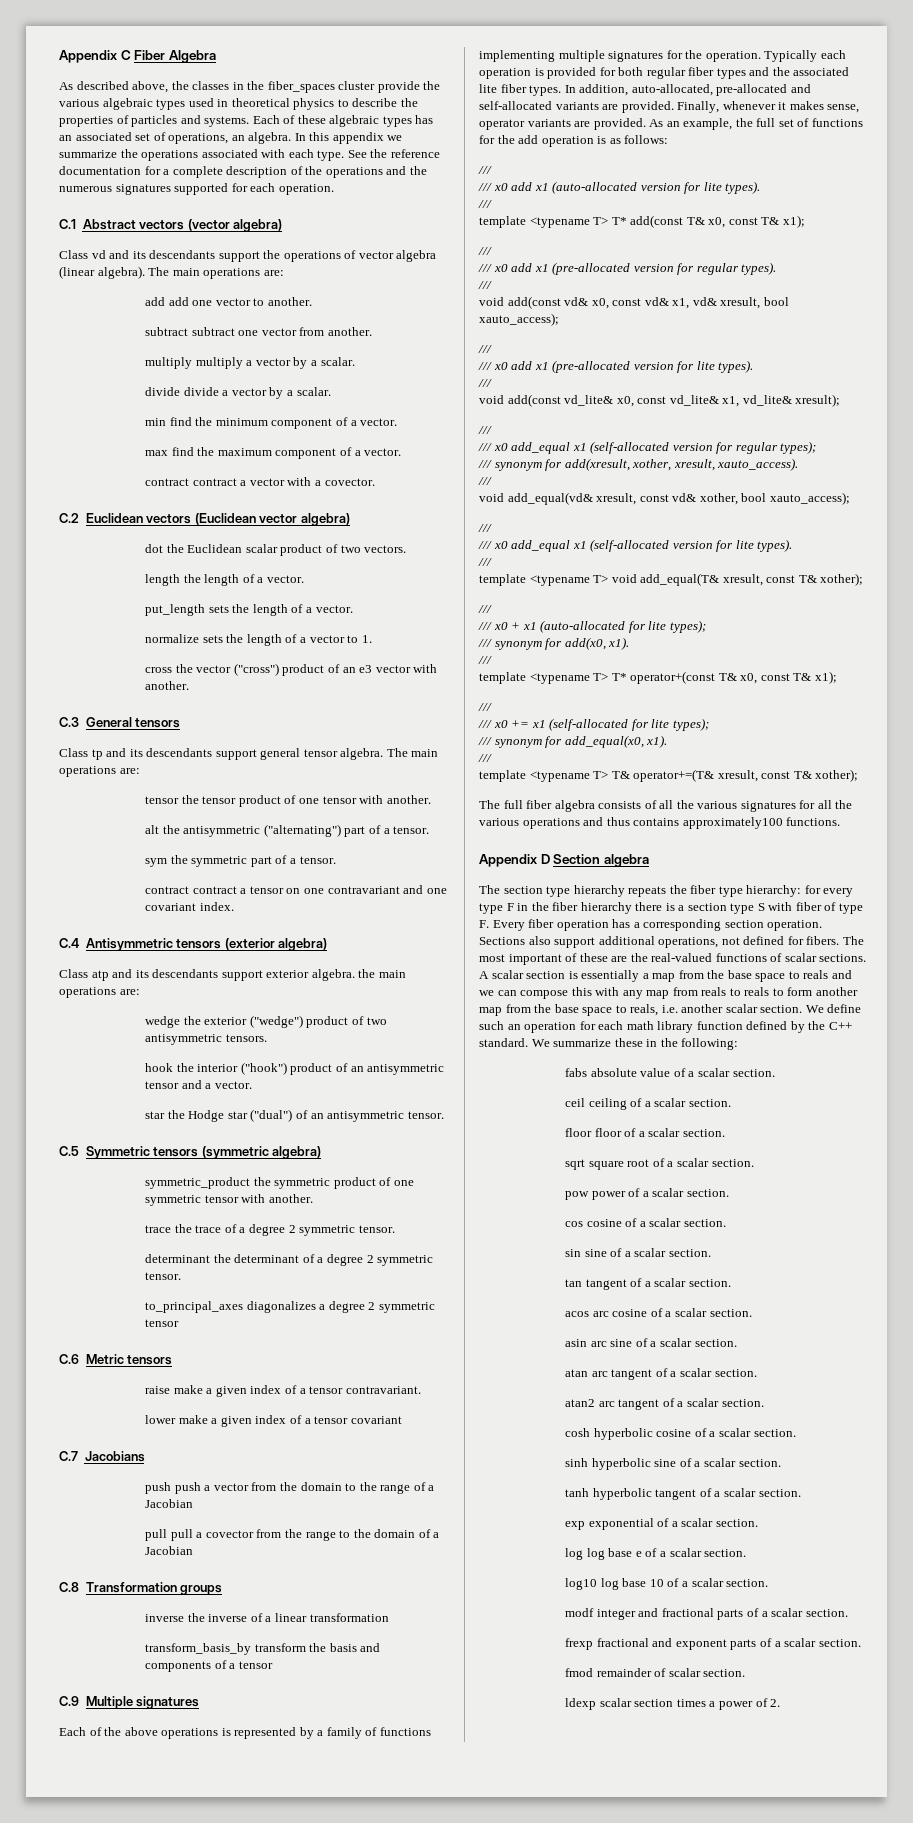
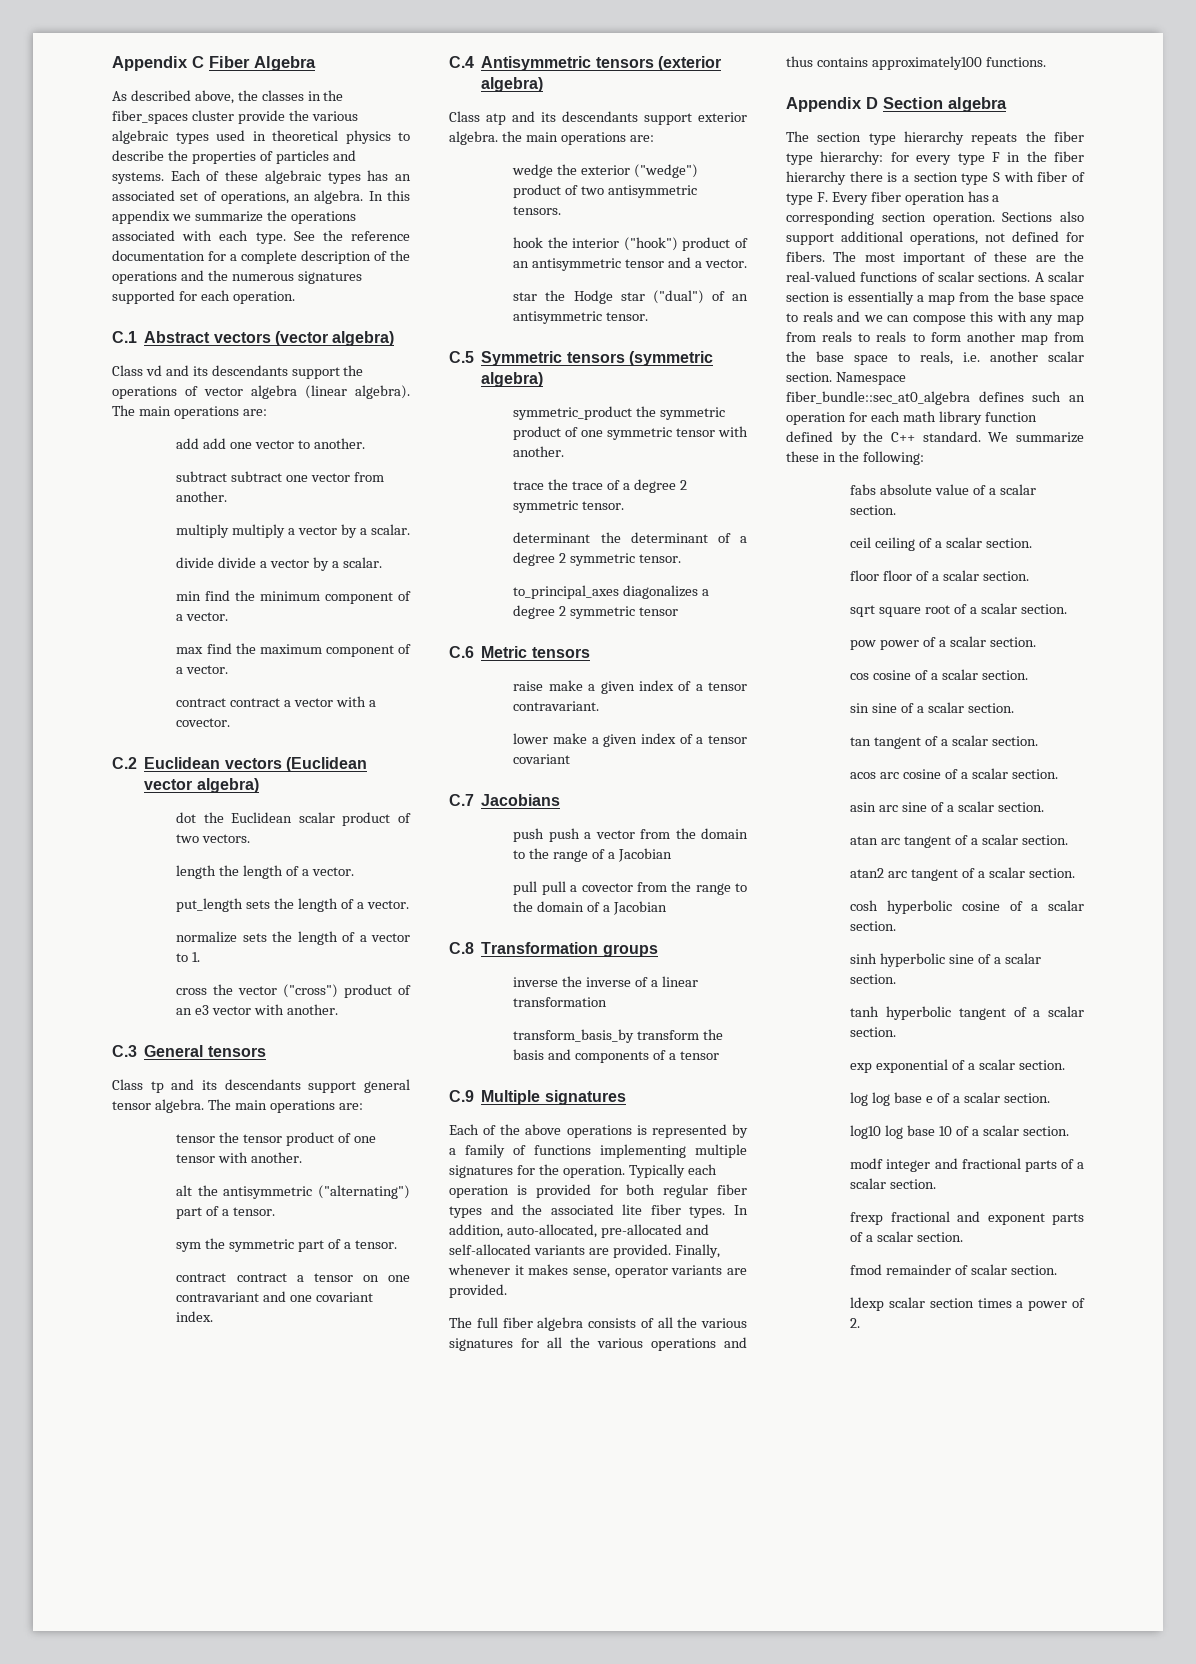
[649,118,863,130] [479,135,669,147] [478,166,492,174] [478,181,761,194] [478,200,492,208] [479,215,805,228] [478,247,492,255] [478,262,777,275] [478,281,492,289] [479,296,789,309] [479,313,559,326] [478,345,492,353] [478,360,754,373] [478,379,492,387] [479,394,841,407] [478,426,492,434] [478,441,817,454] [478,458,799,471] [478,477,492,485] [479,492,850,505] [478,524,492,532] [478,539,793,552] [478,558,492,566] [479,573,864,586] [478,605,492,613] [478,620,706,633] [478,637,630,650] [478,656,492,664] [479,671,837,684] [478,703,492,711] [478,718,709,731] [478,735,668,748] [478,754,492,762] [479,769,859,782] As an example, the full set of functions for the add operation is as follows: // /// // /// x0 add x1 (auto-allocated version for lite types). // /// // template <typename T> T* add(const T& x0, const T& x1); // /// // /// x0 add x1 (pre-allocated version for regular types). // /// // void add(const vd& x0, const vd& x1, vd& xresult, bool xauto_access); // /// // /// x0 add x1 (pre-allocated version for lite types). // /// // void add(const vd_lite& x0, const vd_lite& x1, vd_lite& xresult); // /// // /// x0 add_equal x1 (self-allocated version for regular types); // /// synonym for add(xresult, xother, xresult, xauto_access). // /// // void add_equal(vd& xresult, const vd& xother, bool xauto_access); // /// // /// x0 add_equal x1 (self-allocated version for lite types). // /// // template <typename T> void add_equal(T& xresult, const T& xother); // /// // /// x0 + x1 (auto-allocated for lite types); // /// synonym for add(x0, x1). // /// // template <typename T> T* operator+(const T& x0, const T& x1); // /// // /// x0 += x1 (self-allocated for lite types); // /// synonym for add_equal(x0, x1). // /// // template <typename T> T& operator+=(T& xresult, const T& xother); -> (507, 1291) none
[805,1004,862,1013] We define -> [835,372,906,385] [786,391,1024,405] Namespace fiber_bundle::sec_at0_algebra defines

